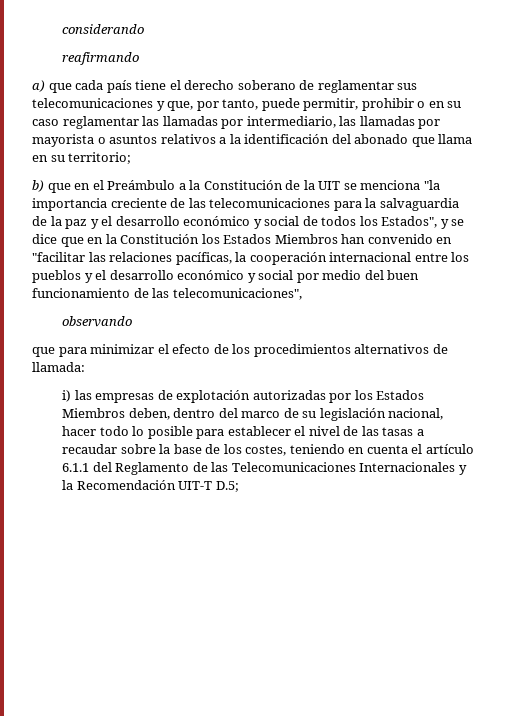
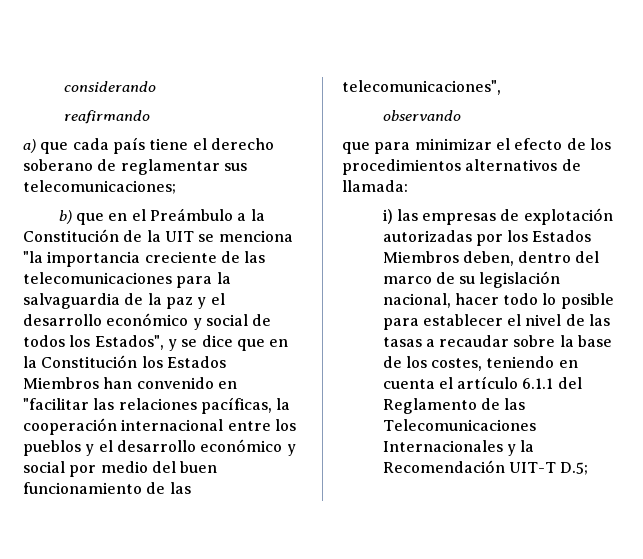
[32,98,462,111] [32,116,441,129] [32,134,473,147] [32,152,132,164] telecomunicaciones y que, por tanto, puede permitir, prohibir o en su caso reglamentar las llamadas por intermediario, las llamadas por mayorista o asuntos relativos a la identificación del abonado que llama en su territorio; -> [23,180,176,194] telecomunicaciones;

